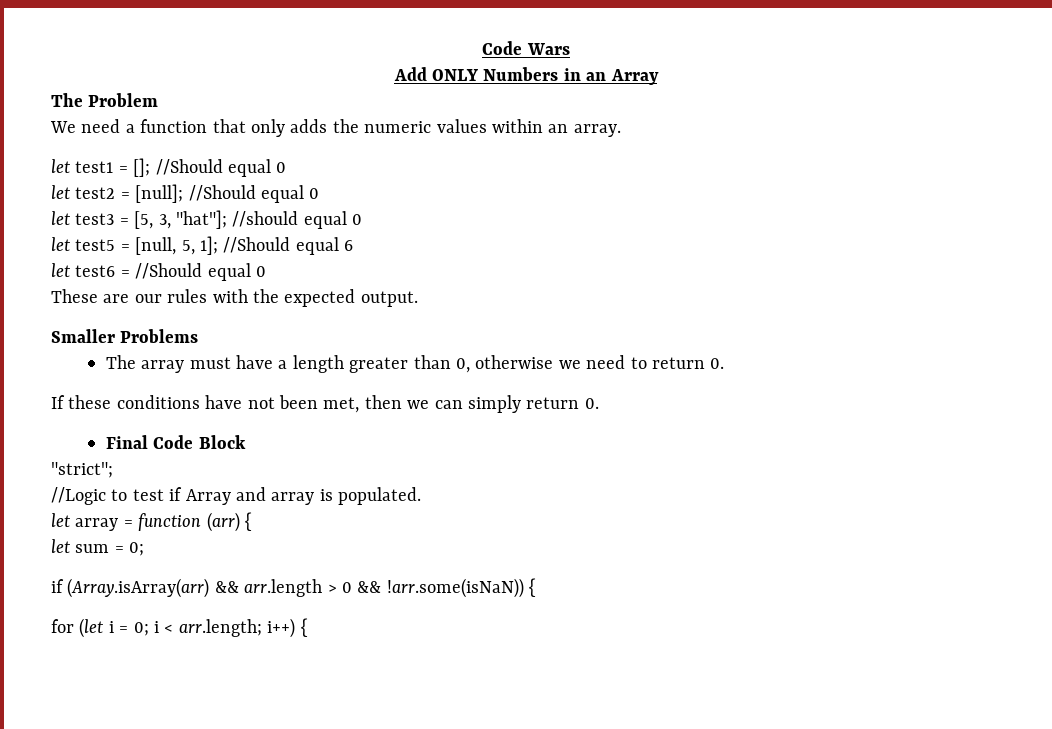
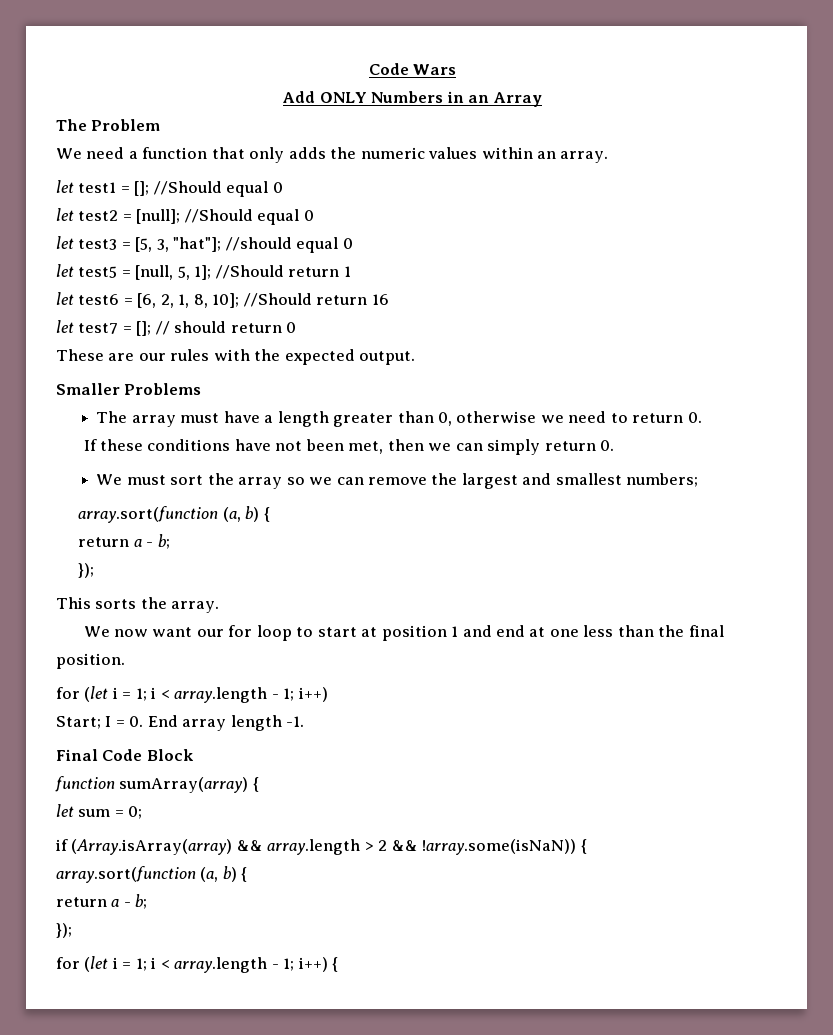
[295,237,354,255] equal 6 -> [288,266,351,277] return 1
[135,263,251,281] //Should equal -> [137,293,389,308] [56,320,282,336] [6, 2, 1, 8, 10]; //Should return 16 // let test7 = []; // should return
[105,435,246,449] [51,462,113,478] [51,487,422,505] [51,512,240,532] Final Code Block // "strict"; // //Logic to test if Array and array is populated. // let array = function (arr) -> [96,473,699,489] [78,506,270,523] [78,534,170,549] [78,563,95,578] [56,597,220,613] [83,625,724,641] [56,653,125,669] [56,686,328,703] [56,715,305,731] [56,749,194,761] [55,776,249,793] We must sort the array so we can remove the largest and smallest numbers; // array.sort(function (a, b) { // return a - b; // }); // This sorts the array. // We now want our for loop to start at position 1 and end at one less than the final position. // for (let i = 1; i < array.length - 1; i++) // Start; I = 0. End array length -1. // Final Code Block // function sumArray(array)
[67,578,537,598] [51,618,262,638] (Array.isArray(arr) && arr.length > 0 && !arr.some(isNaN)) { // for (let i = 0; i < arr.length; -> [71,839,587,855] [56,866,248,883] [56,894,148,909] [56,923,72,938] [56,956,295,973] (Array.isArray(array) && array.length > 2 && !array.some(isNaN)) { // array.sort(function (a, b) { // return a - b; // }); // for (let i = 1; i < array.length - 1;

